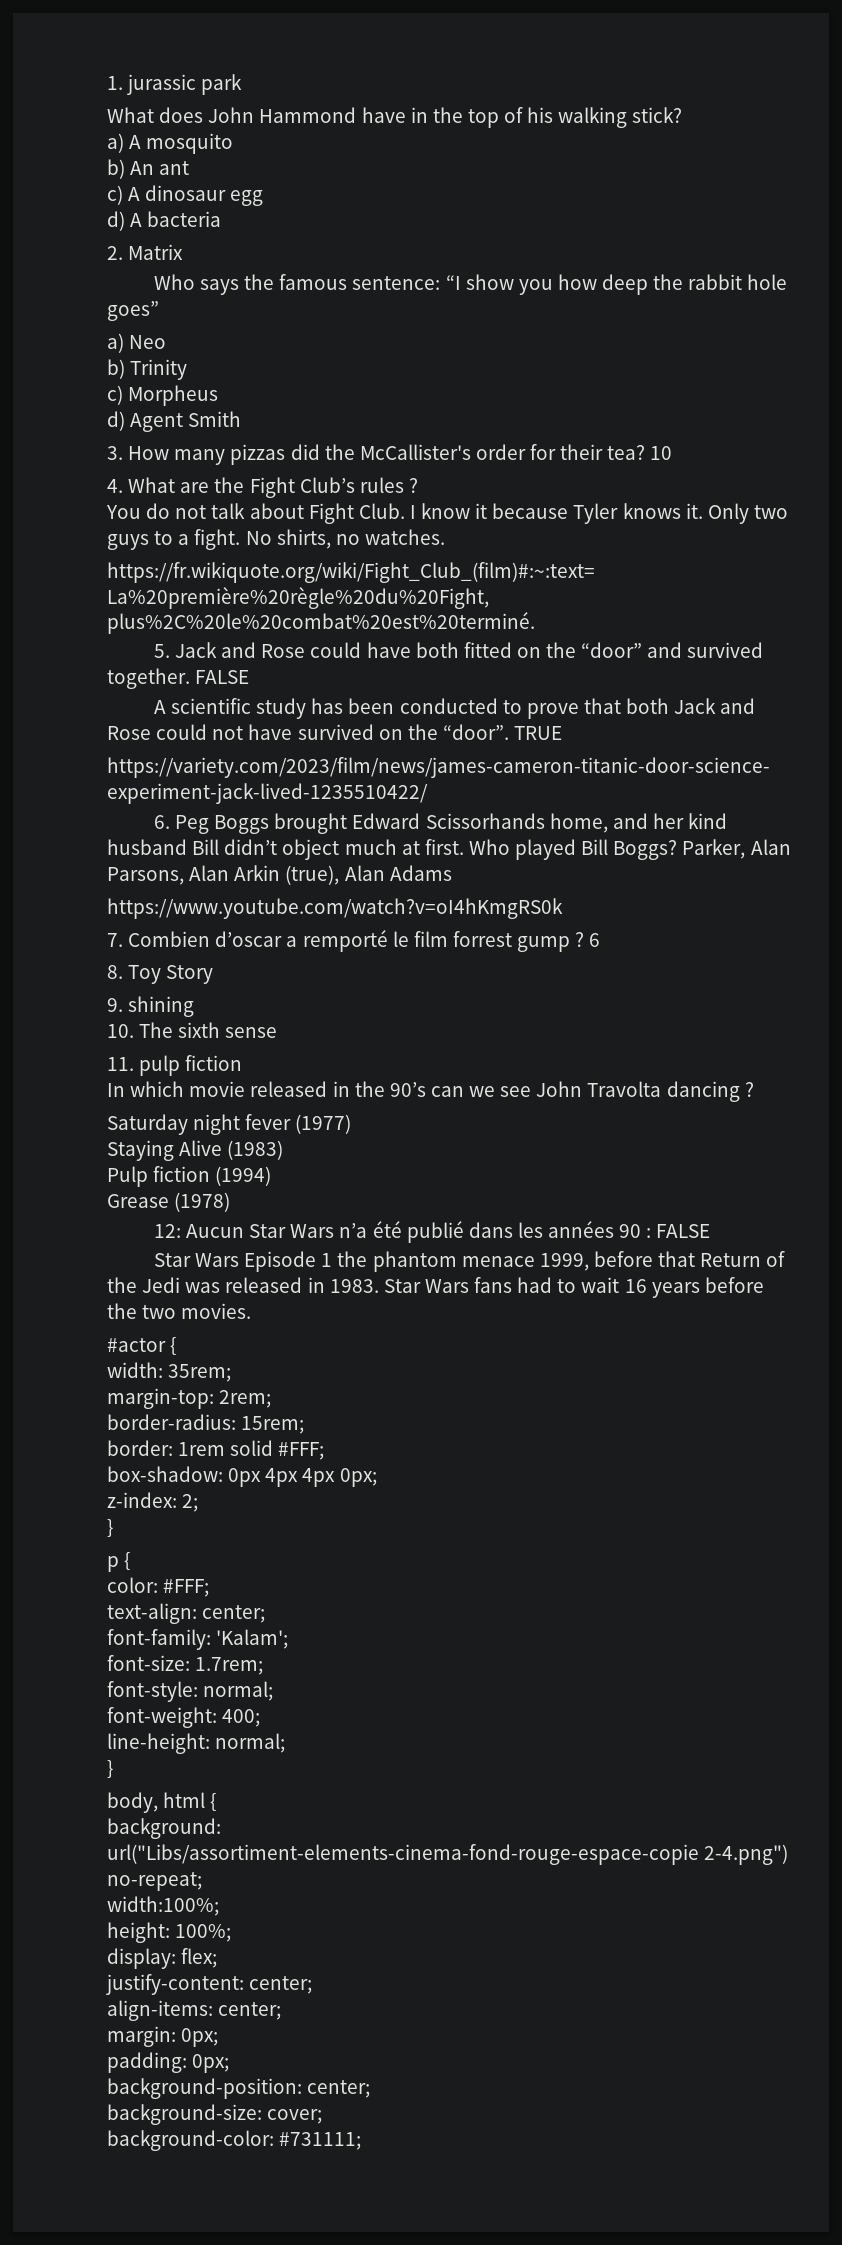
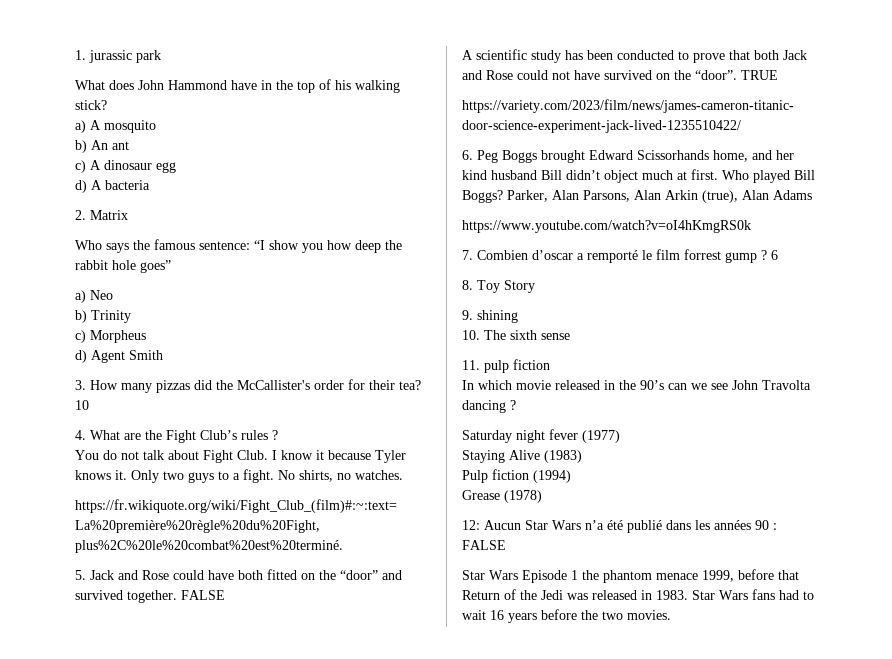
[107,1337,177,1355] [107,1362,232,1382] [107,1388,272,1409] [107,1414,305,1434] [107,1440,325,1460] [107,1466,377,1487] [107,1492,199,1512] [107,1519,113,1537] [107,1552,131,1572] [107,1577,210,1597] [107,1603,266,1624] [107,1629,289,1650] [107,1655,264,1675] [107,1681,274,1702] [107,1707,261,1728] [107,1733,286,1754] [107,1760,113,1778] [107,1792,217,1813] [107,1818,221,1839] [107,1844,789,1865] [107,1872,202,1891] [107,1896,219,1916] [107,1922,232,1943] [107,1948,218,1969] [106,1974,313,1995] [107,2000,282,2021] [107,2026,219,2047] [107,2052,230,2073] [107,2078,371,2099] [107,2104,323,2125] [107,2130,362,2151] // #actor { // width: 35rem; // margin-top: 2rem; // border-radius: 15rem; // border: 1rem solid #FFF; // box-shadow: 0px 4px 4px 0px; // z-index: 2; // } // p { // color: #FFF; // text-align: center; // font-family: 'Kalam'; // font-size: 1.7rem; // font-style: normal; // font-weight: 400; // line-height: normal; // } // body, html { // background: url("Libs/assortiment-elements-cinema-fond-rouge-espace-copie 2-4.png") no-repeat; // width:100%; // height: 100%; // display: flex; // justify-content: center; // align-items: center; // margin: 0px; // padding: 0px; // background-position: center; // background-size: cover; // background-color: #731111; -> (671, 615) none

